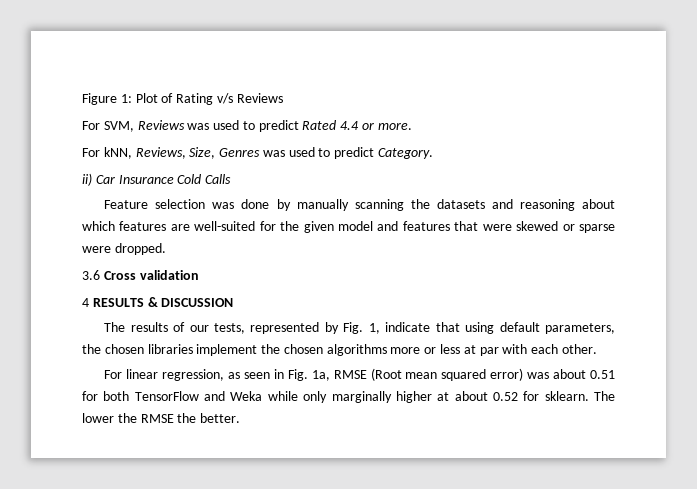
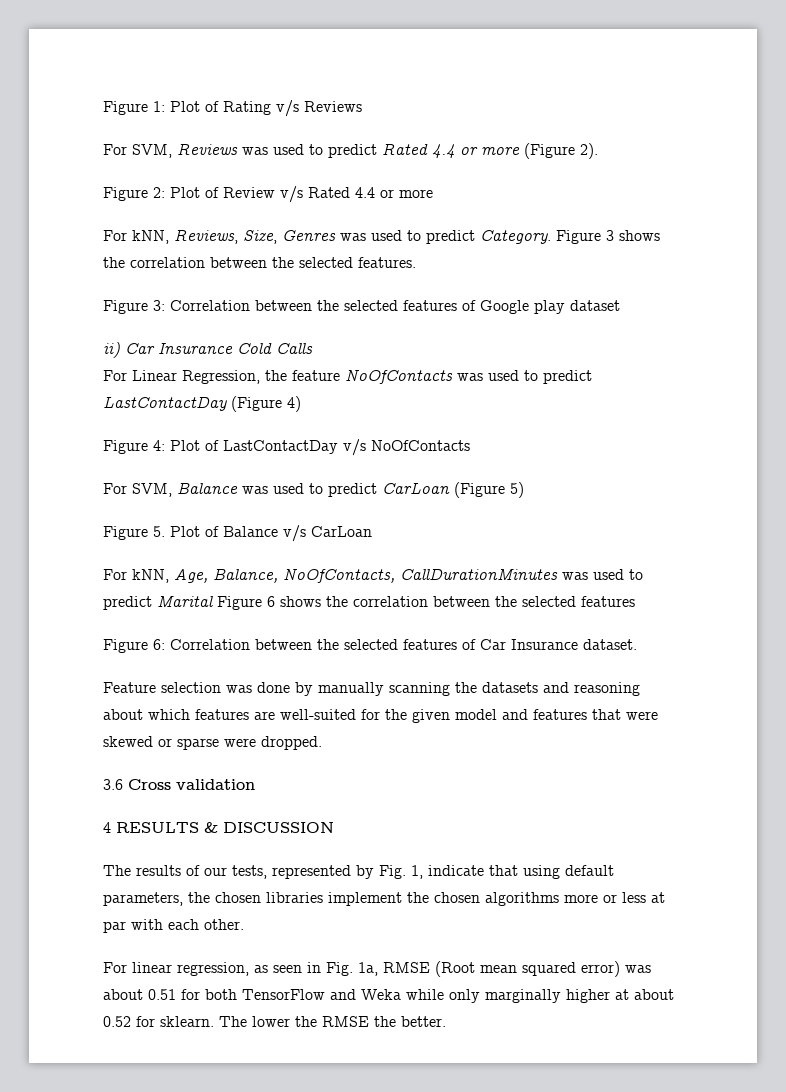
[377,122,412,130] more. -> [481,143,598,159] [103,186,433,203] more (Figure 2). // Figure 2: Plot of Review v/s Rated 4.4 or more
(434, 153) none -> [556,230,660,244] [103,257,416,268] [103,300,620,314] Figure 3 shows the correlation between the selected features. // Figure 3: Correlation between the selected features of Google play dataset
(232, 179) none -> [103,369,592,384] [103,396,301,412] [103,439,470,456] [103,482,524,498] [103,525,372,542] [103,568,643,583] [103,595,635,610] [103,639,637,653] // For Linear Regression, the feature NoOfContacts was used to predict LastContactDay (Figure 4) // Figure 4: Plot of LastContactDay v/s NoOfContacts // For SVM, Balance was used to predict CarLoan (Figure 5) // Figure 5. Plot of Balance v/s CarLoan // For kNN, Age, Balance, NoOfContacts, CallDurationMinutes was used to predict Marital Figure 6 shows the correlation between the selected features // Figure 6: Correlation between the selected features of Car Insurance dataset.

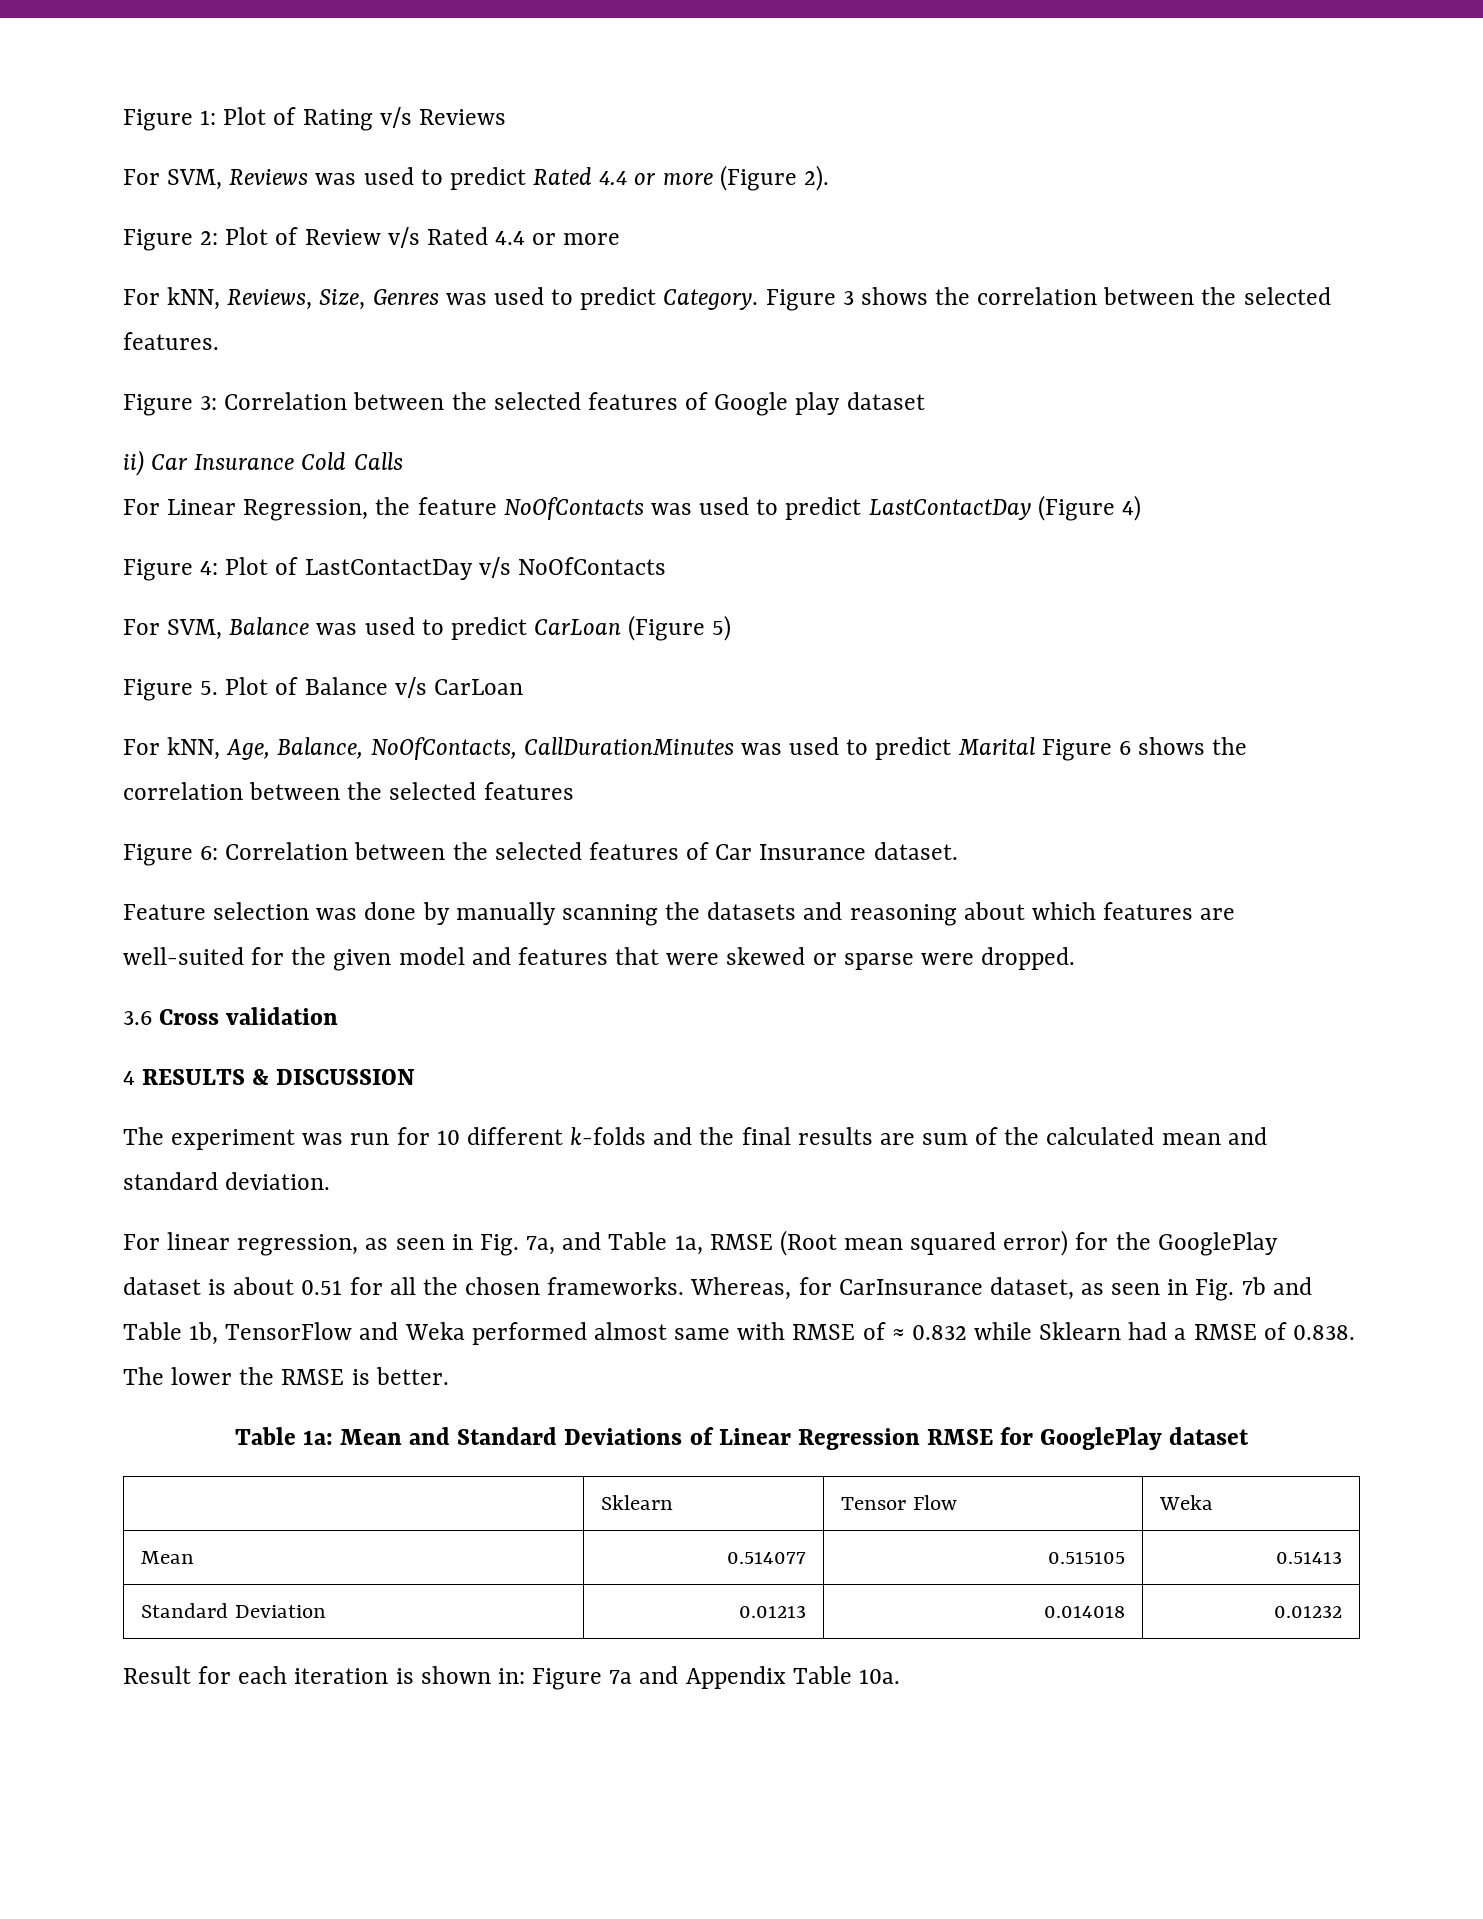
[136,865,614,879] [103,892,665,906] [103,919,244,933] results of our tests, represented by Fig. 1, indicate that using default parameters, the chosen libraries implement the chosen algorithms more or less at par with each other. -> [171,1127,1267,1150] [123,1172,331,1190] experiment was run for 10 different k-folds and the final results are sum of the calculated mean and standard deviation.
(353, 969) none -> [526,1232,668,1255] 7a, and Table
[625,965,651,973] [103,989,674,1003] [103,1016,214,1027] was about 0.51 for both TensorFlow and Weka while only marginally higher at about 0.52 for sklearn. -> [1075,1232,1278,1256] [123,1277,1312,1301] [123,1322,1355,1345] for the GooglePlay dataset is about 0.51 for all the chosen frameworks. Whereas, for CarInsurance dataset, as seen in Fig. 7b and Table 1b, TensorFlow and Weka performed almost same with RMSE of ≈ 0.832 while Sklearn had a RMSE of 0.838.
[374,1016,396,1027] the -> [351,1369,370,1385] is
(446, 1021) none -> [234,1427,1250,1450] [601,1495,674,1510] [841,1495,957,1510] [1159,1495,1214,1510] [141,1551,195,1564] [726,1552,806,1564] [1047,1552,1125,1564] [1275,1551,1342,1564] [141,1603,326,1618] [738,1605,806,1618] [1043,1606,1125,1618] [1273,1605,1342,1618] [123,1666,900,1690] // Table 1a: Mean and Standard Deviations of Linear Regression RMSE for GooglePlay dataset // | Sklearn | Tensor Flow | Weka // Mean | 0.514077 | 0.515105 | 0.51413 // Standard Deviation | 0.01213 | 0.014018 | 0.01232 // Result for each iteration is shown in: Figure 7a and Appendix Table 10a.

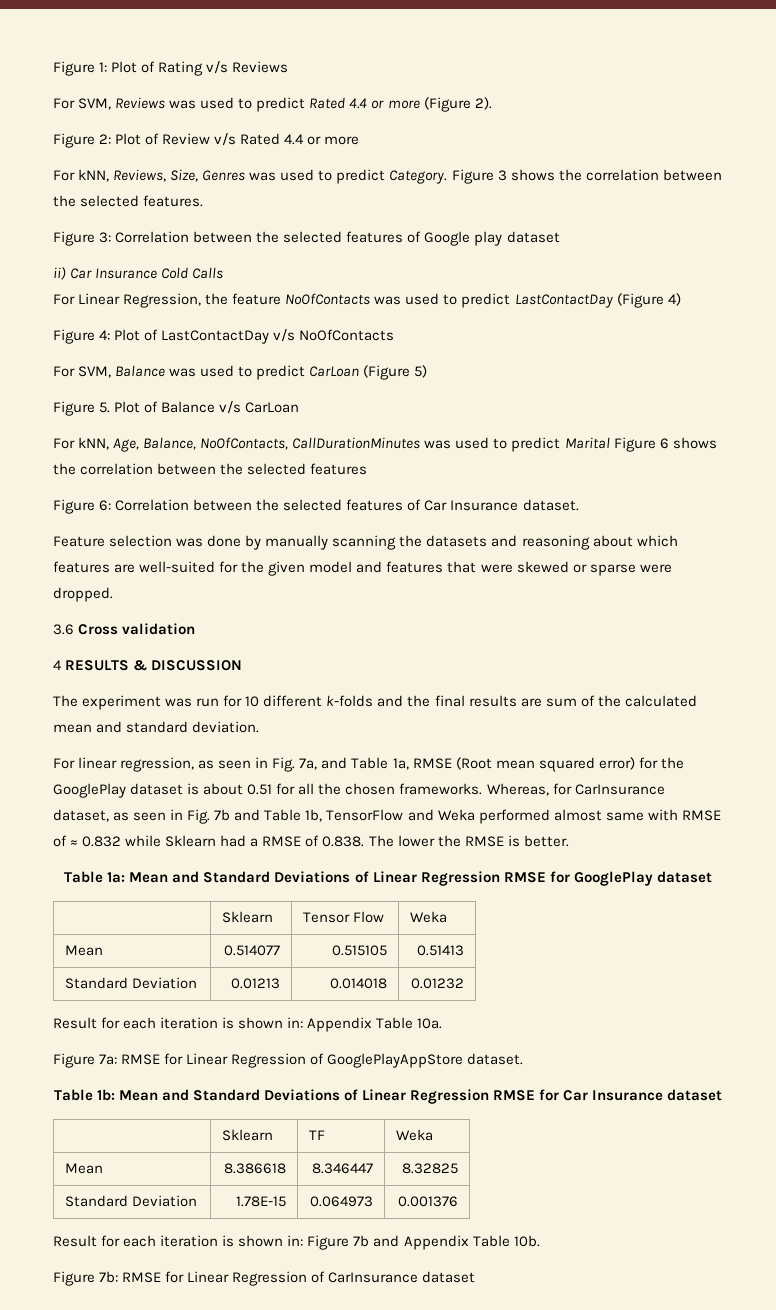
[532,1666,900,1690] Figure 7a and Appendix Table 10a. -> [307,1017,443,1032] [53,1053,524,1068] [53,1089,723,1104] [221,1129,273,1141] [308,1130,325,1140] [395,1129,433,1141] [64,1163,103,1174] [224,1163,287,1174] [312,1163,374,1174] [402,1163,459,1174] [64,1195,197,1207] [236,1196,287,1207] [310,1196,374,1207] [398,1196,459,1207] [53,1235,540,1250] [53,1271,476,1286] Appendix Table 10a. // Figure 7a: RMSE for Linear Regression of GooglePlayAppStore dataset. // Table 1b: Mean and Standard Deviations of Linear Regression RMSE for Car Insurance dataset // | Sklearn | TF | Weka // Mean | 8.386618 | 8.346447 | 8.32825 // Standard Deviation | 1.78E-15 | 0.064973 | 0.001376 // Result for each iteration is shown in: Figure 7b and Appendix Table 10b. // Figure 7b: RMSE for Linear Regression of CarInsurance dataset

